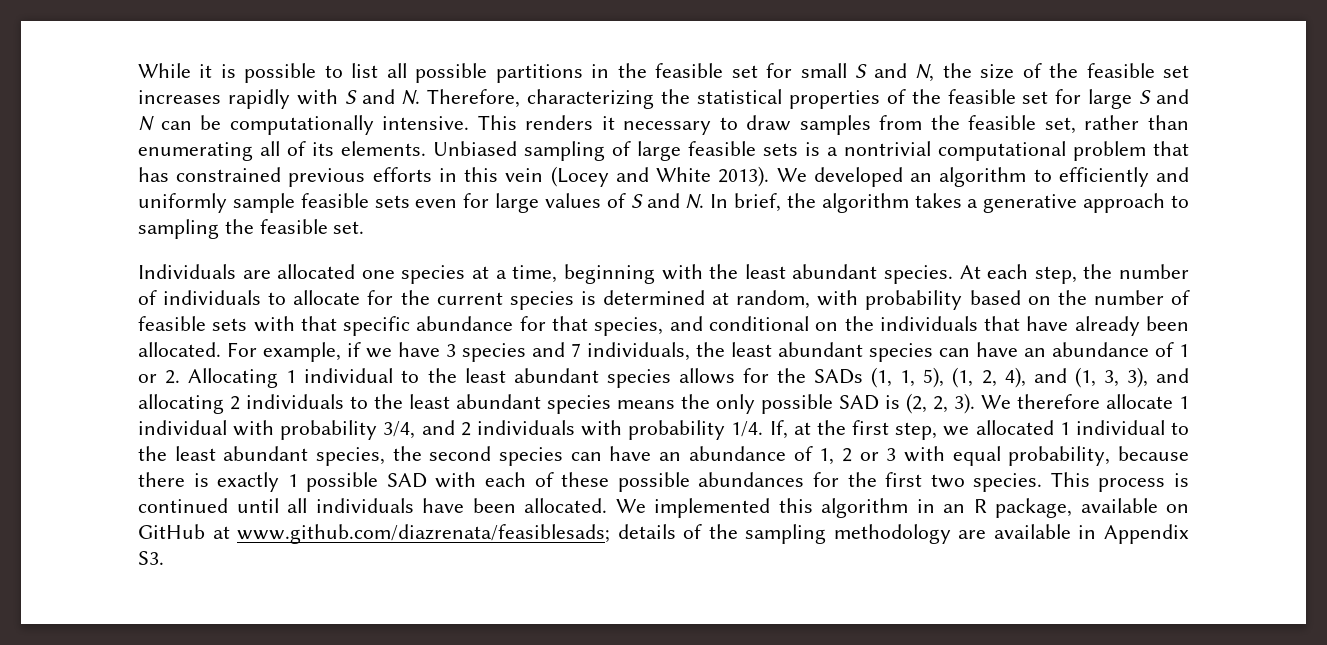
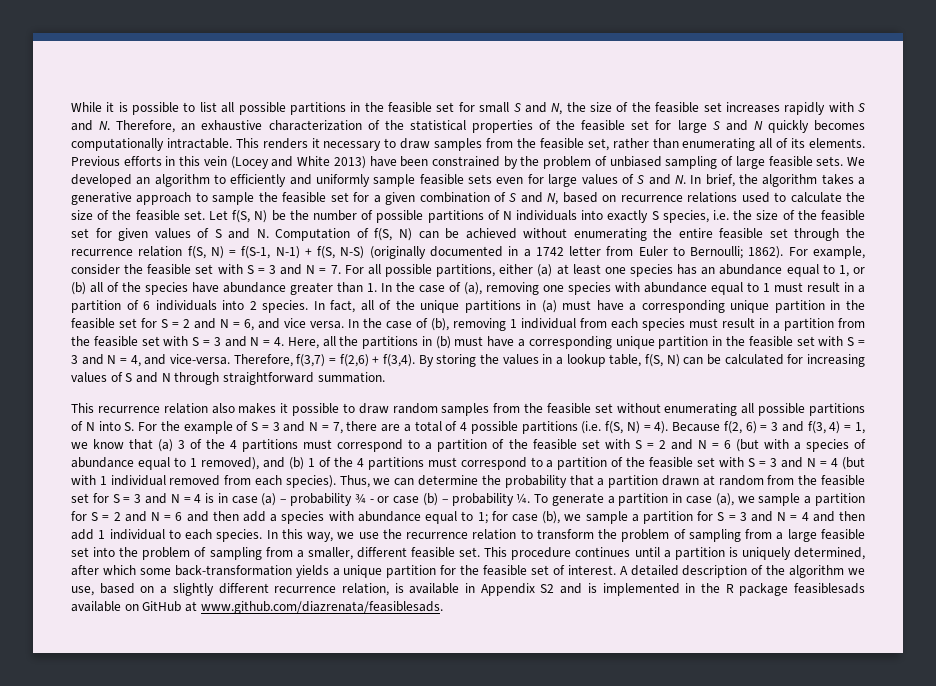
[527,89,655,109] characterizing -> [181,120,380,131] an exhaustive characterization of
[160,115,470,135] can be computationally intensive. -> [767,120,866,133] [71,138,232,151] quickly becomes computationally intractable.
[433,141,1189,161] [138,167,366,187] Unbiased sampling of large feasible sets is a nontrivial computational problem that has constrained previous -> [71,156,120,166] Previous
[718,166,770,187] 2013). -> [333,156,844,169] 2013) have been constrained by the problem of unbiased sampling of large feasible sets.
[138,219,365,239] [138,264,1189,284] [138,290,1190,310] [138,316,1189,336] [138,342,1189,362] [138,367,1190,388] [138,393,1189,414] [138,420,1189,440] [138,446,1190,466] [138,472,1189,492] [138,498,1189,518] [138,524,1189,544] [138,551,164,565] sampling the feasible set. // Individuals are allocated one species at a time, beginning with the least abundant species. At each step, the number of individuals to allocate for the current species is determined at random, with probability based on the number of feasible sets with that specific abundance for that species, and conditional on the individuals that have already been allocated. For example, if we have 3 species and 7 individuals, the least abundant species can have an abundance of 1 or 2. Allocating 1 individual to the least abundant species allows for the SADs (1, 1, 5), (1, 2, 4), and (1, 3, 3), and allocating 2 individuals to the least abundant species means the only possible SAD is (2, 2, 3). We therefore allocate 1 individual with probability 3/4, and 2 individuals with probability 1/4. If, at the first step, we allocated 1 individual to the least abundant species, the second species can have an abundance of 1, 2 or 3 with equal probability, because there is exactly 1 possible SAD with each of these possible abundances for the first two species. This process is continued until all individuals have been allocated. We implemented this algorithm in an R package, available on GitHub at www.github.com/diazrenata/feasiblesads; details of the sampling methodology are available in Appendix S3. -> [212,192,866,205] [71,210,866,223] [71,228,865,241] [71,246,865,259] [71,264,865,277] [71,282,865,295] [71,300,865,313] [71,318,865,331] [71,336,865,349] [71,354,865,367] [71,372,385,385] [71,403,866,416] [71,421,866,434] [71,439,866,452] [71,457,865,470] [71,475,866,488] [71,493,865,506] [71,511,866,524] [71,529,865,542] [71,547,866,560] [71,565,865,578] [71,583,866,596] [71,601,443,614] sample the feasible set for a given combination of S and N, based on recurrence relations used to calculate the size of the feasible set. Let f(S, N) be the number of possible partitions of N individuals into exactly S species, i.e. the size of the feasible set for given values of S and N. Computation of f(S, N) can be achieved without enumerating the entire feasible set through the recurrence relation f(S, N) = f(S-1, N-1) + f(S, N-S) (originally documented in a 1742 letter from Euler to Bernoulli; 1862). For example, consider the feasible set with S = 3 and N = 7. For all possible partitions, either (a) at least one species has an abundance equal to 1, or (b) all of the species have abundance greater than 1. In the case of (a), removing one species with abundance equal to 1 must result in a partition of 6 individuals into 2 species. In fact, all of the unique partitions in (a) must have a corresponding unique partition in the feasible set for S = 2 and N = 6, and vice versa. In the case of (b), removing 1 individual from each species must result in a partition from the feasible set with S = 3 and N = 4. Here, all the partitions in (b) must have a corresponding unique partition in the feasible set with S = 3 and N = 4, and vice-versa. Therefore, f(3,7) = f(2,6) + f(3,4). By storing the values in a lookup table, f(S, N) can be calculated for increasing values of S and N through straightforward summation. // This recurrence relation also makes it possible to draw random samples from the feasible set without enumerating all possible partitions of N into S. For the example of S = 3 and N = 7, there are a total of 4 possible partitions (i.e. f(S, N) = 4). Because f(2, 6) = 3 and f(3, 4) = 1, we know that (a) 3 of the 4 partitions must correspond to a partition of the feasible set with S = 2 and N = 6 (but with a species of abundance equal to 1 removed), and (b) 1 of the 4 partitions must correspond to a partition of the feasible set with S = 3 and N = 4 (but with 1 individual removed from each species). Thus, we can determine the probability that a partition drawn at random from the feasible set for S = 3 and N = 4 is in case (a) – probability ¾ - or case (b) – probability ¼. To generate a partition in case (a), we sample a partition for S = 2 and N = 6 and then add a species with abundance equal to 1; for case (b), we sample a partition for S = 3 and N = 4 and then add 1 individual to each species. In this way, we use the recurrence relation to transform the problem of sampling from a large feasible set into the problem of sampling from a smaller, different feasible set. This procedure continues until a partition is uniquely determined, after which some back-transformation yields a unique partition for the feasible set of interest. A detailed description of the algorithm we use, based on a slightly different recurrence relation, is available in Appendix S2 and is implemented in the R package feasiblesads available on GitHub at www.github.com/diazrenata/feasiblesads.

